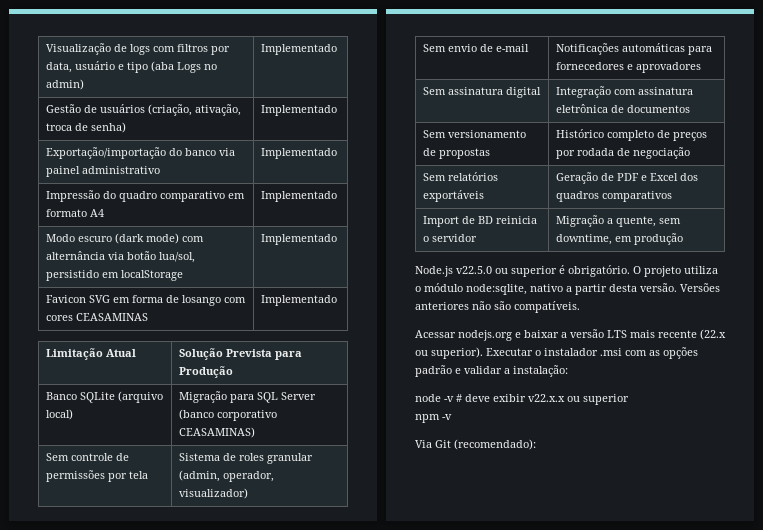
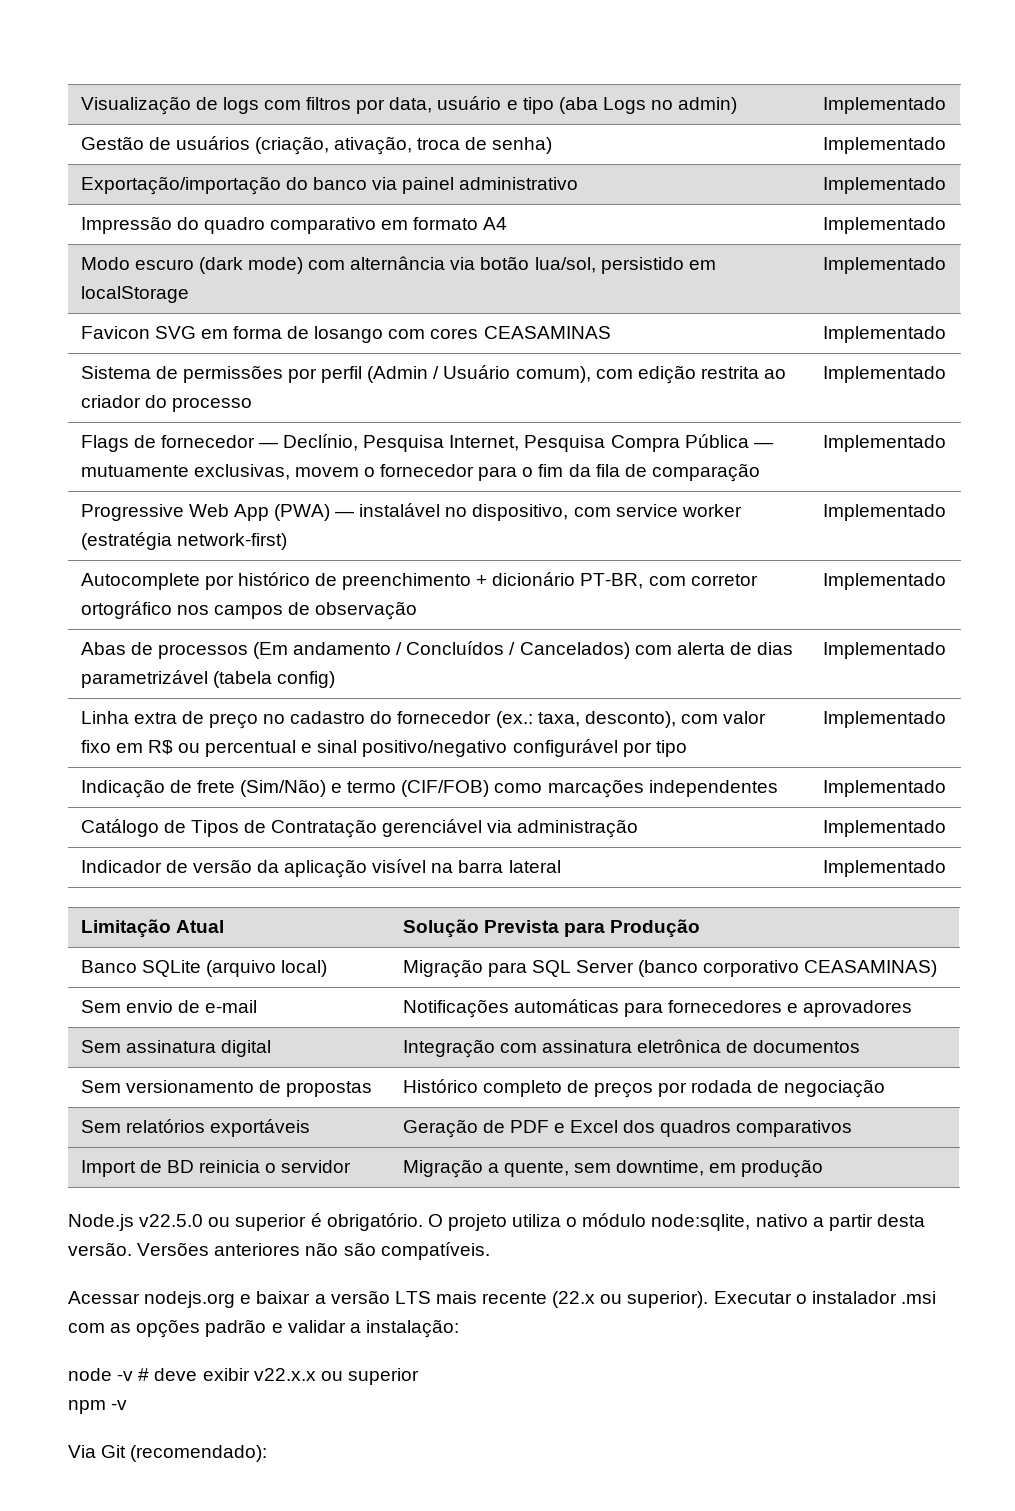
(338, 300) none -> [80,365,787,384] [80,395,252,412] [822,366,946,383] [80,434,773,452] [80,463,760,482] [822,435,946,452] [80,503,742,521] [80,532,287,550] [822,504,946,521] [80,572,758,590] [80,601,418,620] [822,573,946,590] [80,641,794,659] [80,670,335,688] [822,642,946,659] [80,711,767,729] [80,739,687,757] [822,711,946,728] [80,779,778,798] [822,780,946,797] [80,819,639,838] [822,820,946,837] [80,859,561,878] [822,860,946,877] // Sistema de permissões por perfil (Admin / Usuário comum), com edição restrita ao criador do processo | Implementado // Flags de fornecedor — Declínio, Pesquisa Internet, Pesquisa Compra Pública — mutuamente exclusivas, movem o fornecedor para o fim da fila de comparação | Implementado // Progressive Web App (PWA) — instalável no dispositivo, com service worker (estratégia network-first) | Implementado // Autocomplete por histórico de preenchimento + dicionário PT-BR, com corretor ortográfico nos campos de observação | Implementado // Abas de processos (Em andamento / Concluídos / Cancelados) com alerta de dias parametrizável (tabela config) | Implementado // Linha extra de preço no cadastro do fornecedor (ex.: taxa, desconto), com valor fixo em R$ ou percentual e sinal positivo/negativo configurável por tipo | Implementado // Indicação de frete (Sim/Não) e termo (CIF/FOB) como marcações independentes | Implementado // Catálogo de Tipos de Contratação gerenciável via administração | Implementado // Indicador de versão da aplicação visível na barra lateral | Implementado
[46,453,130,461] [46,470,149,482] [179,453,314,464] [179,470,275,482] [179,488,249,499] // Sem controle de permissões por tela | Sistema de roles granular (admin, operador, visualizador) -> (938, 968) none

